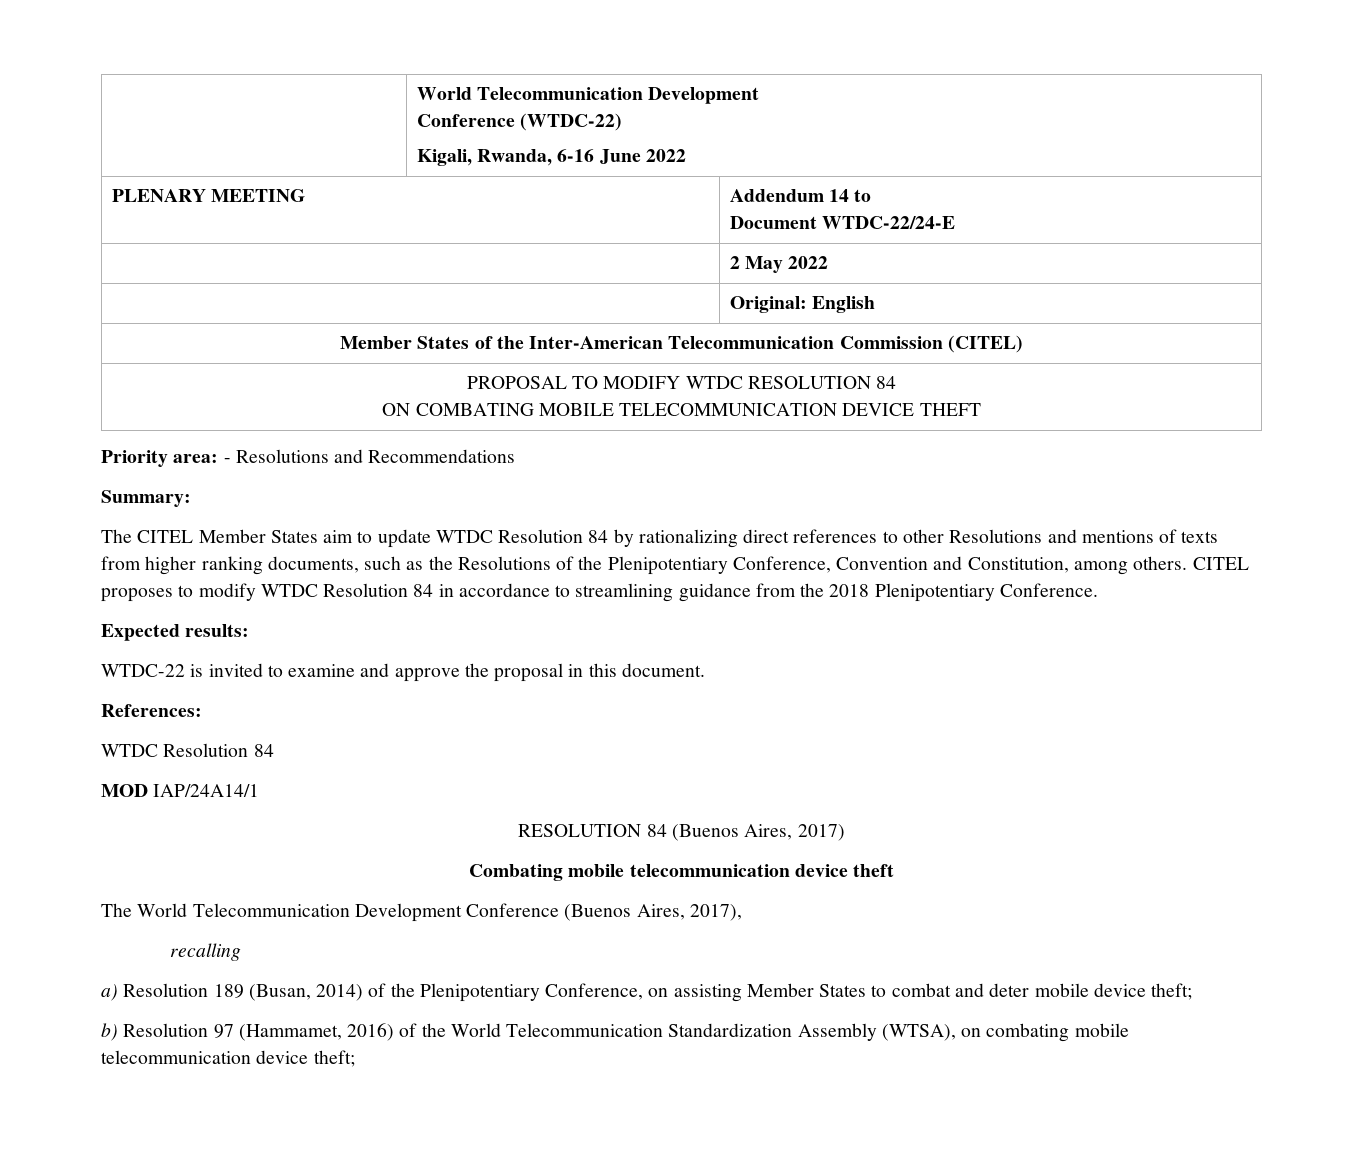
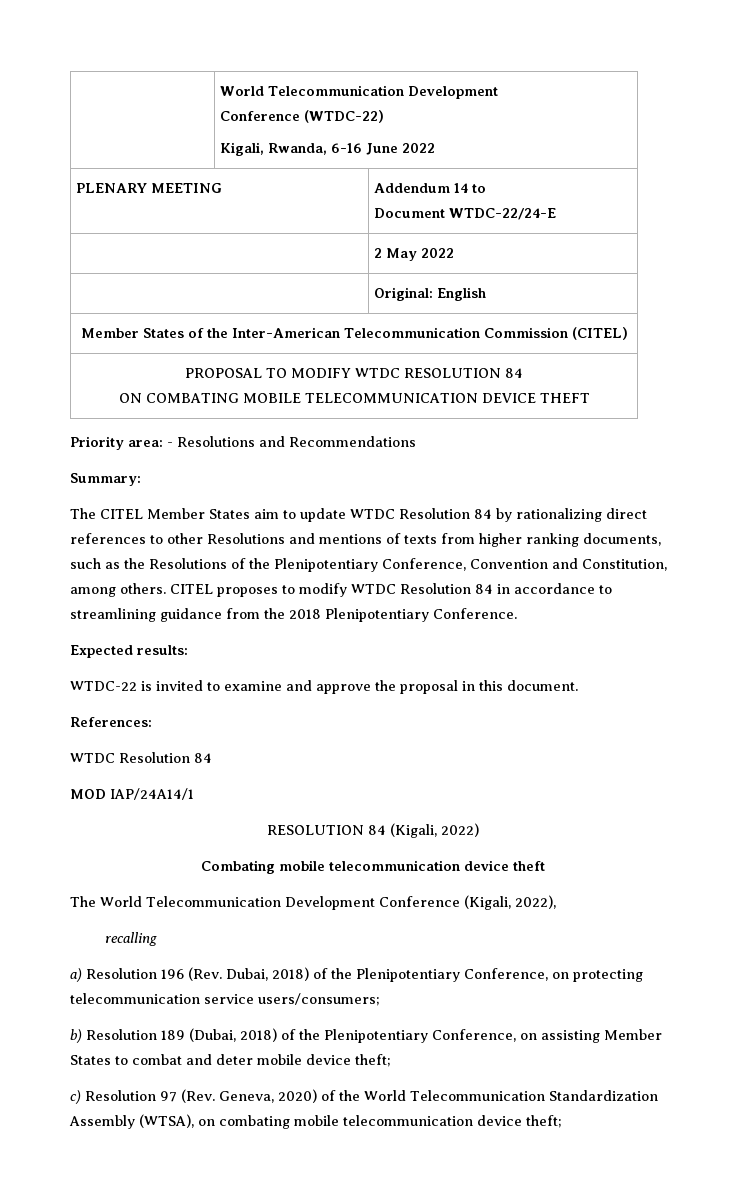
[672,824,845,841] (Buenos Aires, 2017) -> [389,823,479,838] (Kigali, 2022)
[564,904,742,921] (Buenos Aires, 2017), -> [463,895,556,910] (Kigali, 2022),
[213,984,364,1001] 189 (Busan, 2014) -> [161,967,643,982] [70,993,380,1006] [70,1028,277,1043] 196 (Rev. Dubai, 2018) of the Plenipotentiary Conference, on protecting telecommunication service users/consumers; // b) Resolution 189 (Dubai, 2018)
[101,1023,118,1041] b) -> [70,1090,81,1104] c)
[238,1023,395,1041] (Hammamet, 2016) -> [181,1089,317,1103] (Rev. Geneva, 2020)

